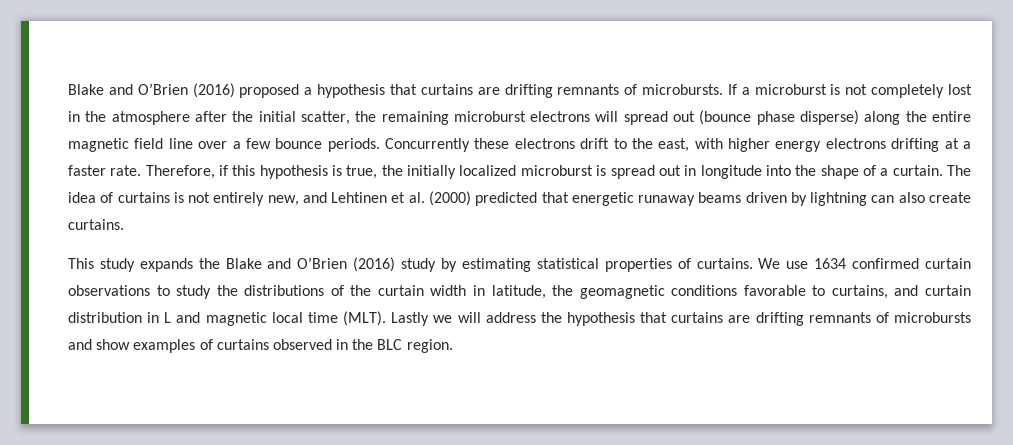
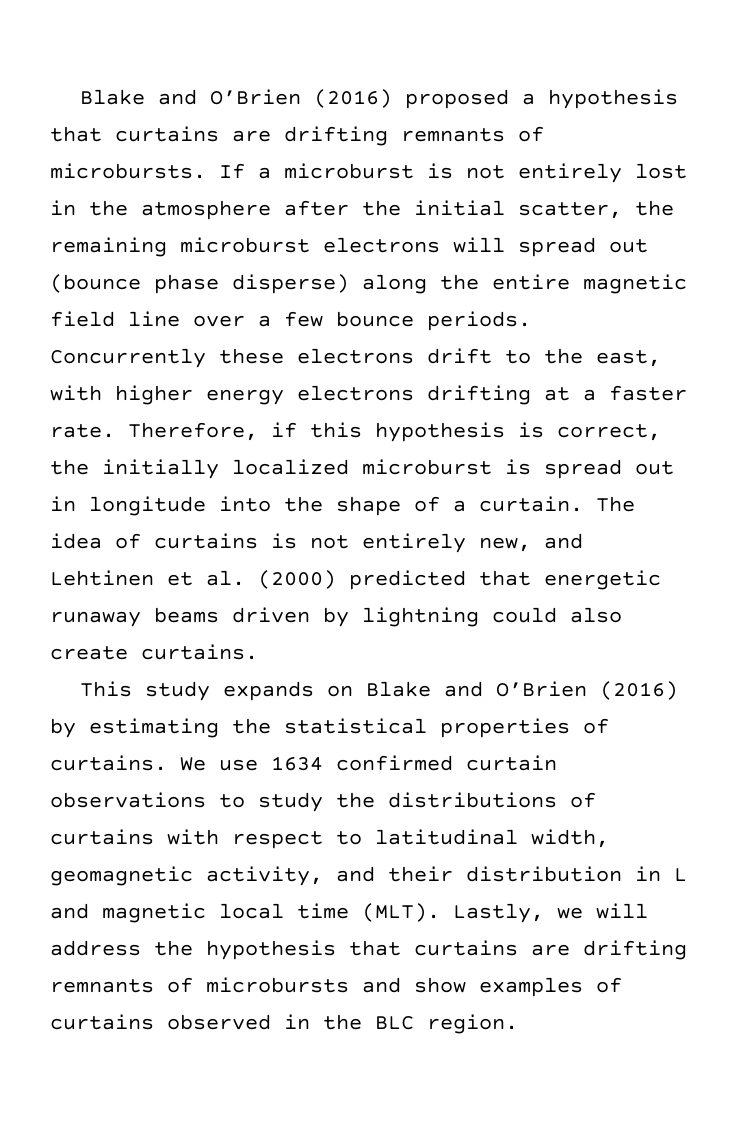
[871,84,945,98] completely -> [518,163,622,183] entirely
[346,165,378,179] true, -> [557,424,661,441] correct,
[871,195,895,203] can -> [492,607,557,623] could
[198,257,437,272] the Blake and O’Brien (2016) study -> [327,681,679,700] on Blake and O’Brien (2016)
(531, 265) none -> [232,718,271,734] the
[350,285,971,299] the curtain width in latitude, the geomagnetic conditions favorable to curtains, and curtain -> [50,829,609,849] [50,866,453,886] curtains with respect to latitudinal width, geomagnetic activity, and their
[391,312,430,326] Lastly -> [453,903,544,923] Lastly,

